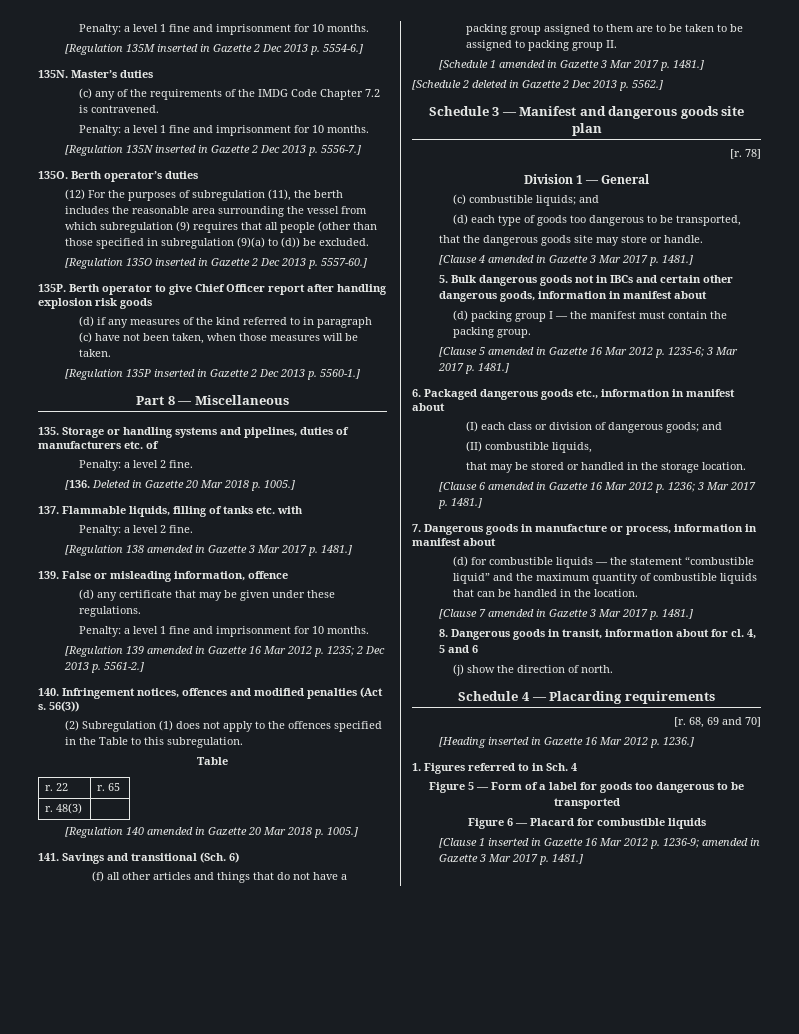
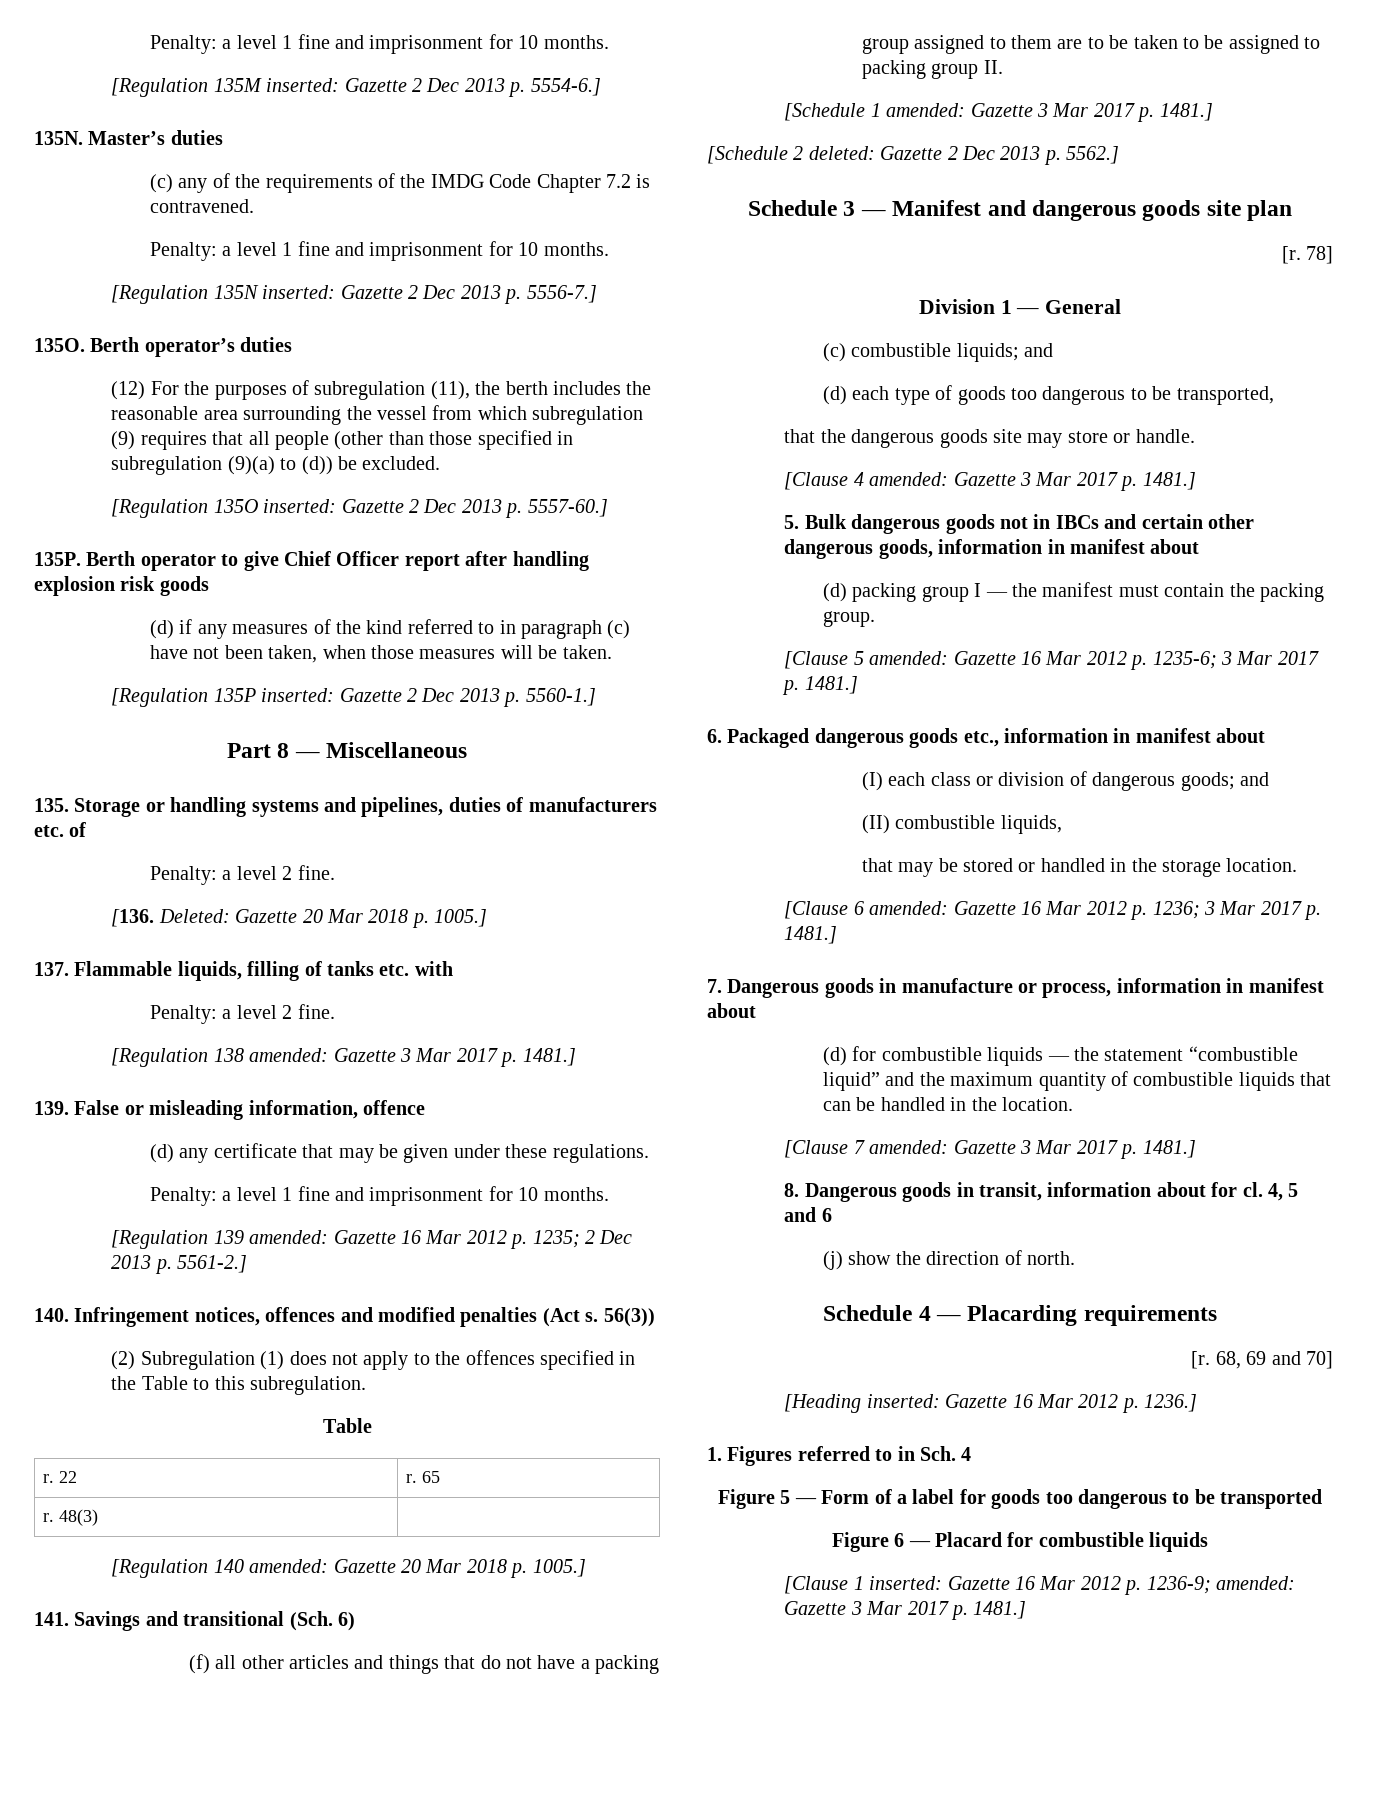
[157,44,211,52] inserted in -> [266,78,340,92] inserted:
[155,145,209,153] inserted in -> [262,285,336,299] inserted:
[155,258,209,266] inserted in -> [263,499,337,513] inserted:
[154,369,208,377] inserted in -> [261,688,335,702] inserted:
[92,480,143,488] Deleted in -> [158,909,230,923] Deleted:
[147,545,206,553] amended in -> [249,1048,329,1062] amended:
[147,646,206,654] amended in -> [249,1230,329,1244] amended:
[147,827,206,835] amended in -> [249,1559,329,1573] amended:
[499,60,558,68] amended in -> [886,103,966,117] amended:
[472,80,519,88] deleted in -> [808,146,875,160] deleted:
[488,255,547,263] amended in -> [869,472,949,486] amended:
[488,347,547,355] amended in -> [869,651,949,665] amended:
[488,482,547,490] amended in -> [869,901,949,915] amended:
[488,609,547,617] amended in -> [869,1140,949,1154] amended:
[488,737,542,745] inserted in -> [866,1394,940,1408] inserted:
[488,838,542,846] inserted in -> [869,1576,943,1590] inserted:
[702,838,761,846] amended in -> [1215,1576,1295,1590] amended:

